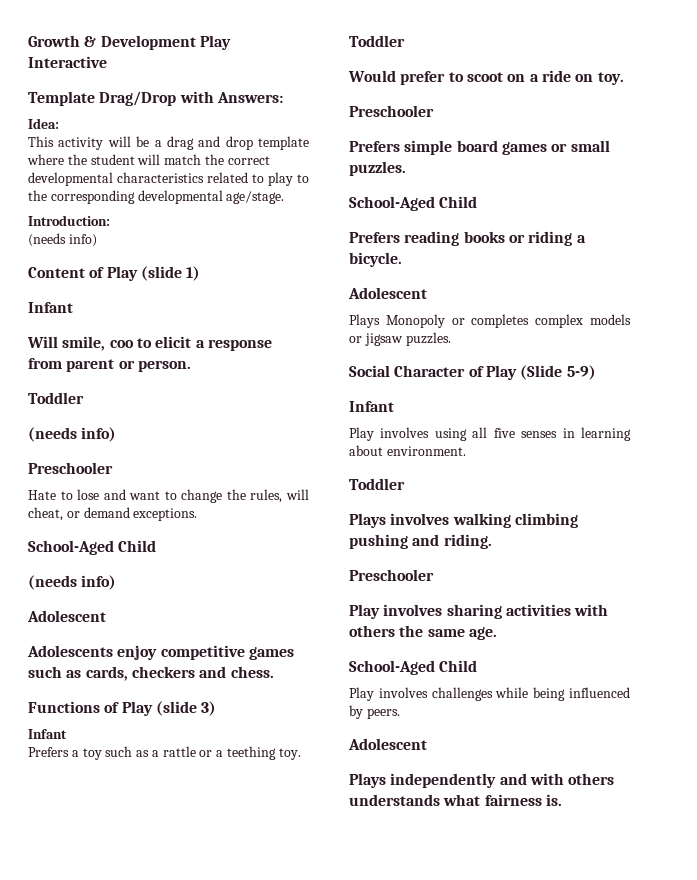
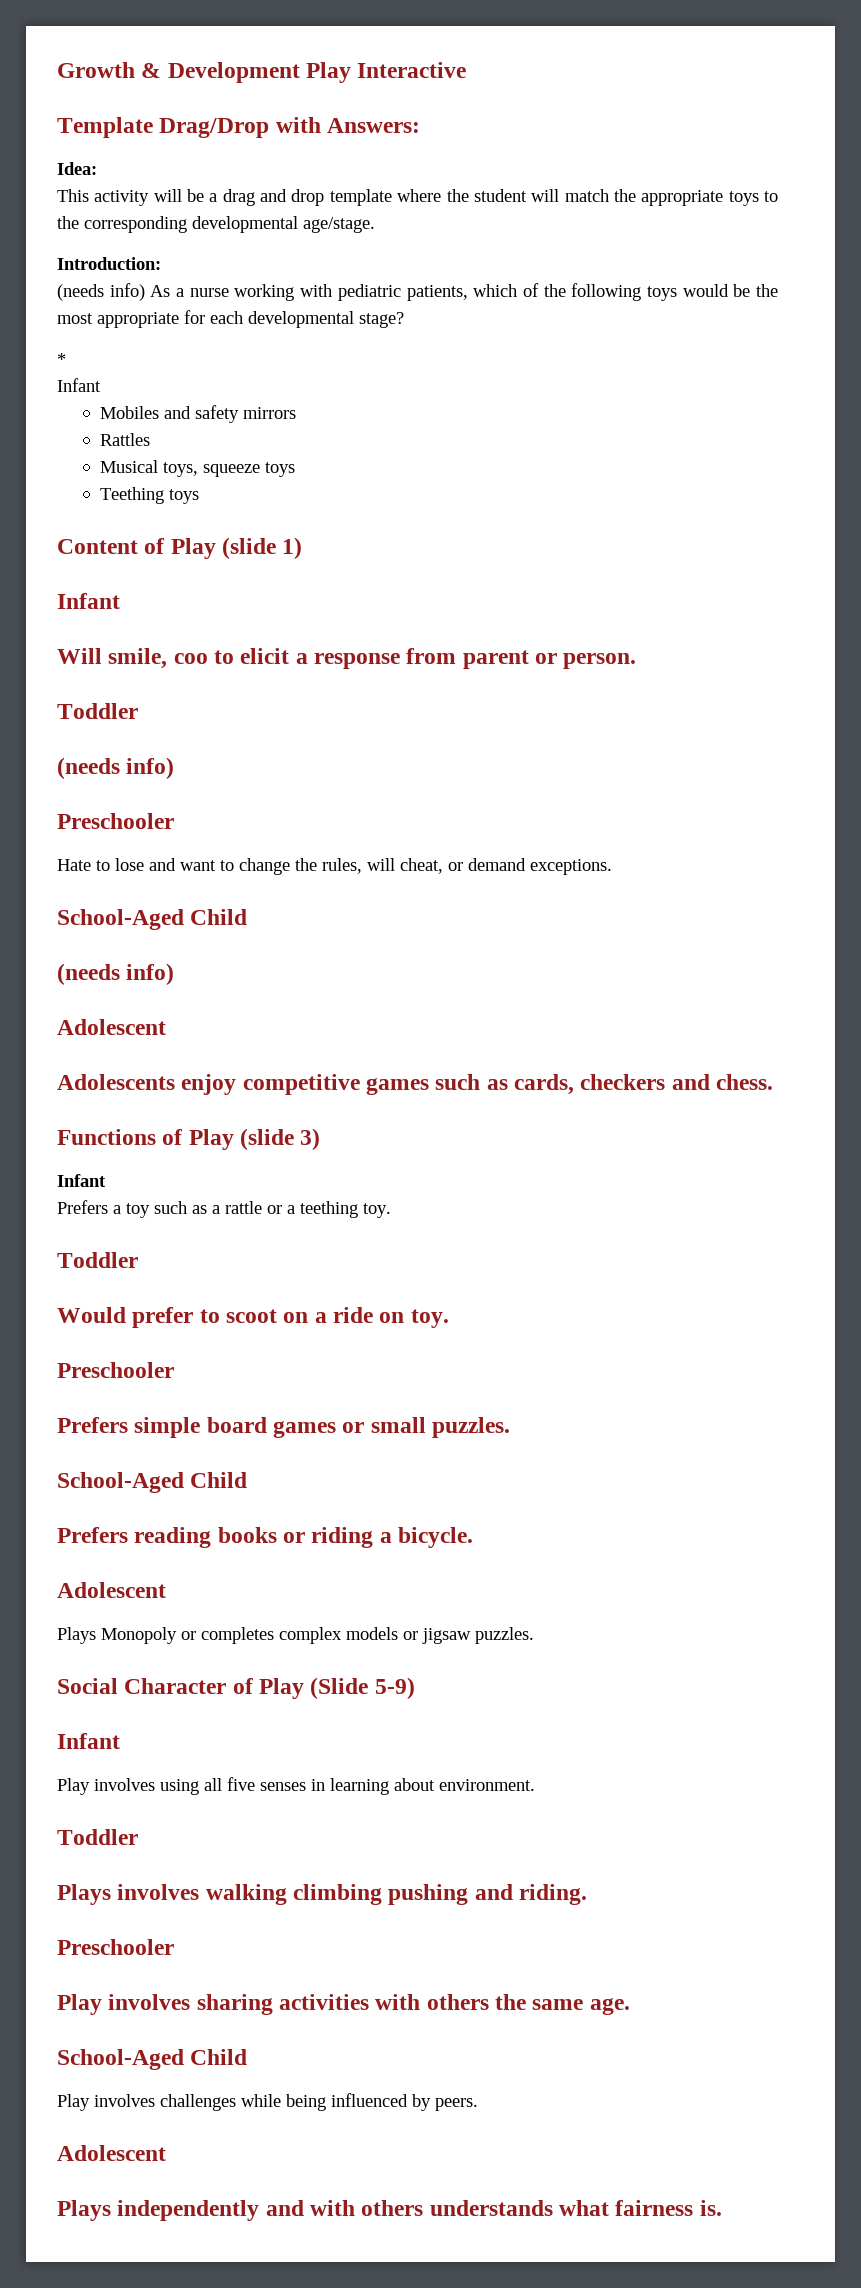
[227,156,270,165] [28,172,293,186] correct developmental characteristics related to play -> [641,190,759,206] appropriate toys
(97, 240) none -> [150,283,778,301] [57,310,404,328] [57,353,66,365] [57,378,101,392] [99,405,296,423] [99,433,150,446] [99,460,295,477] [99,487,199,504] As a nurse working with pediatric patients, which of the following toys would be the most appropriate for each developmental stage? // * // Infant // Mobiles and safety mirrors // Rattles // Musical toys, squeeze toys // Teething toys

